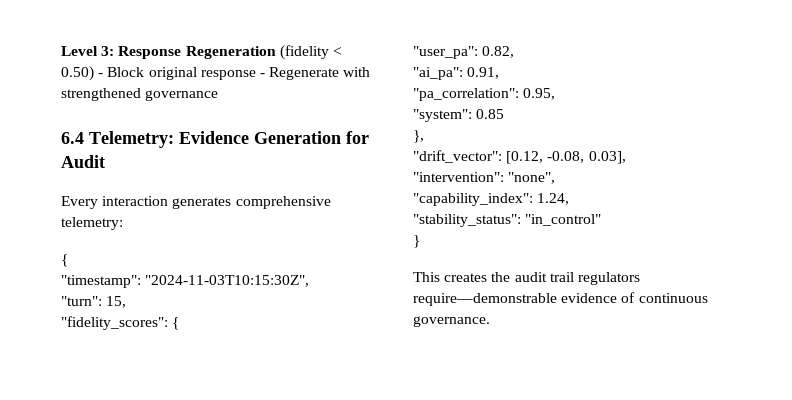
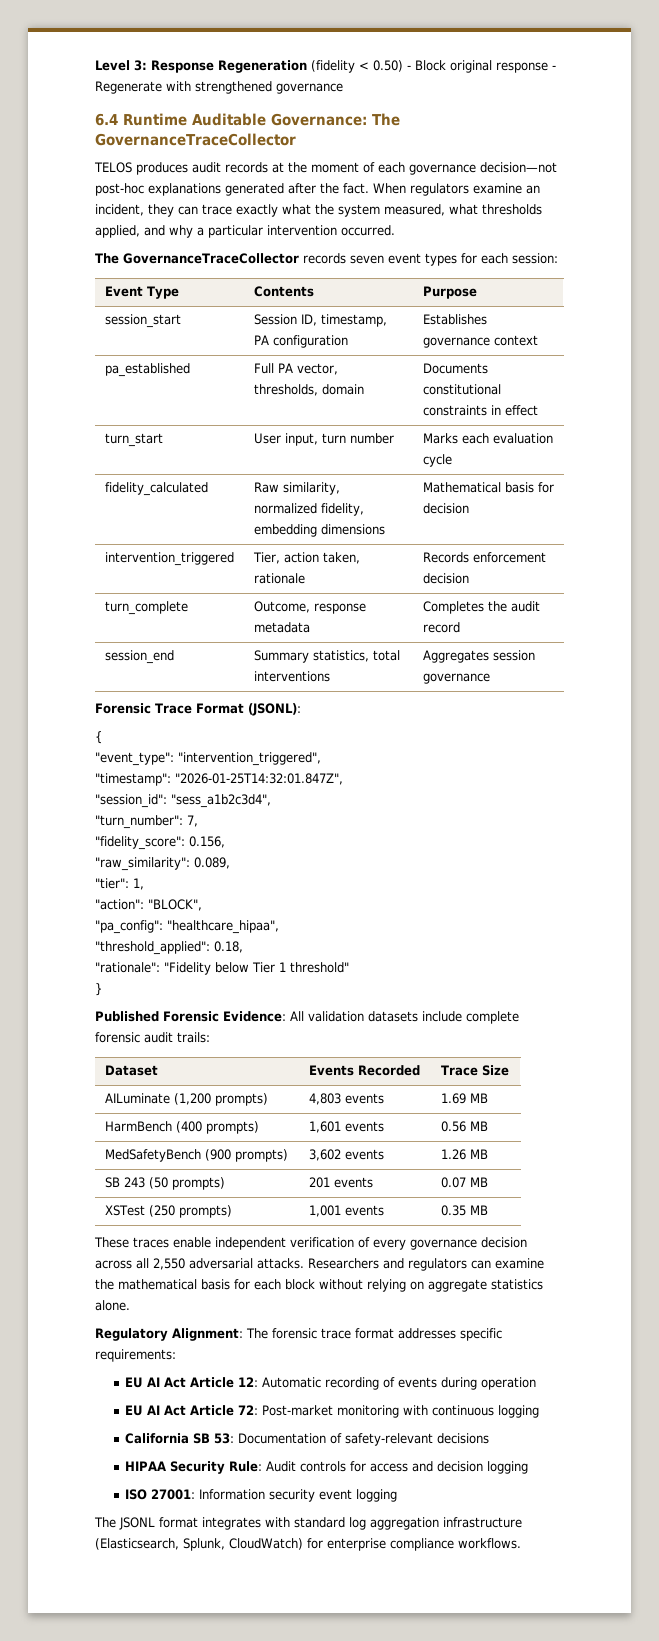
[89,131,369,148] [61,155,105,168] [61,196,331,209] [61,217,123,230] [61,254,68,267] Telemetry: Evidence Generation for Audit // Every interaction generates comprehensive telemetry: // { -> [123,113,400,126] [95,133,296,146] [94,162,557,175] [95,183,540,196] [95,204,542,217] [95,225,395,238] [95,253,558,266] [104,286,179,299] [253,286,314,297] [422,286,477,299] [104,314,181,328] [253,314,387,327] [253,335,348,348] [422,314,487,325] [422,335,538,348] [104,363,190,377] [253,363,338,375] [253,384,364,396] [422,363,488,374] [422,384,501,395] [422,405,538,416] [104,433,163,447] [253,433,394,446] [422,433,553,444] [422,454,452,467] [104,482,208,496] [253,482,340,495] [253,503,364,516] [253,524,385,537] [422,482,554,493] [422,503,469,514] [104,552,234,566] [252,552,360,564] [253,573,305,584] [422,552,546,563] [422,573,469,584] [104,601,188,615] [253,601,366,614] [253,622,310,633] [422,601,540,614] [422,622,460,633] [104,650,174,664] [253,650,400,663] [253,671,330,682] [422,650,535,663] [422,673,490,684] [95,703,301,716] [95,731,102,744] [95,752,321,766] Runtime Auditable Governance: The GovernanceTraceCollector // TELOS produces audit records at the moment of each governance decision—not post-hoc explanations generated after the fact. When regulators examine an incident, they can trace exactly what the system measured, what thresholds applied, and why a particular intervention occurred. // The GovernanceTraceCollector records seven event types for each session: // Event Type | Contents | Purpose // session_start | Session ID, timestamp, PA configuration | Establishes governance context // pa_established | Full PA vector, thresholds, domain | Documents constitutional constraints in effect // turn_start | User input, turn number | Marks each evaluation cycle // fidelity_calculated | Raw similarity, normalized fidelity, embedding dimensions | Mathematical basis for decision // intervention_triggered | Tier, action taken, rationale | Records enforcement decision // turn_complete | Outcome, response metadata | Completes the audit record // session_end | Summary statistics, total interventions | Aggregates session governance // Forensic Trace Format (JSONL): // { // "event_type": "intervention_triggered",
[145,275,310,287] [61,296,127,308] [61,316,180,330] [413,46,515,59] [413,67,500,80] [413,88,556,101] [413,109,505,122] [413,130,424,143] [413,150,626,164] [413,172,556,184] [413,193,570,206] [413,214,602,227] [413,235,420,248] [413,272,640,285] [413,292,708,306] [413,316,490,327] "2024-11-03T10:15:30Z", // "turn": 15, // "fidelity_scores": { // "user_pa": 0.82, // "ai_pa": 0.91, // "pa_correlation": 0.95, // "system": 0.85 // }, // "drift_vector": [0.12, -0.08, 0.03], // "intervention": "none", // "capability_index": 1.24, // "stability_status": "in_control" // } // This creates the audit trail regulators require—demonstrable evidence of continuous governance. -> [175,773,343,785] [95,794,271,808] [95,815,198,829] [95,836,225,850] [95,857,230,871] [95,878,144,890] [95,899,202,911] [95,920,279,934] [95,941,243,955] [95,962,349,975] [95,983,102,996] [95,1011,519,1024] [95,1032,210,1043] [104,1065,158,1076] [308,1065,420,1076] [440,1065,509,1076] [104,1093,268,1106] [308,1093,384,1105] [440,1093,488,1104] [104,1121,259,1134] [308,1121,384,1133] [440,1121,488,1132] [104,1149,288,1162] [308,1149,384,1161] [440,1149,488,1160] [104,1177,225,1190] [308,1177,373,1188] [440,1177,488,1188] [104,1205,232,1218] [308,1205,384,1217] [440,1205,488,1216] [94,1237,527,1250] [95,1258,544,1271] [95,1279,543,1292] [95,1300,130,1311] [95,1328,502,1341] [95,1349,176,1362] [125,1377,537,1390] [125,1405,540,1418] [125,1433,490,1446] [125,1461,529,1474] [125,1489,398,1502] [94,1517,522,1530] [95,1538,521,1551] "2026-01-25T14:32:01.847Z", // "session_id": "sess_a1b2c3d4", // "turn_number": 7, // "fidelity_score": 0.156, // "raw_similarity": 0.089, // "tier": 1, // "action": "BLOCK", // "pa_config": "healthcare_hipaa", // "threshold_applied": 0.18, // "rationale": "Fidelity below Tier 1 threshold" // } // Published Forensic Evidence: All validation datasets include complete forensic audit trails: // Dataset | Events Recorded | Trace Size // AILuminate (1,200 prompts) | 4,803 events | 1.69 MB // HarmBench (400 prompts) | 1,601 events | 0.56 MB // MedSafetyBench (900 prompts) | 3,602 events | 1.26 MB // SB 243 (50 prompts) | 201 events | 0.07 MB // XSTest (250 prompts) | 1,001 events | 0.35 MB // These traces enable independent verification of every governance decision across all 2,550 adversarial attacks. Researchers and regulators can examine the mathematical basis for each block without relying on aggregate statistics alone. // Regulatory Alignment: The forensic trace format addresses specific requirements: // EU AI Act Article 12: Automatic recording of events during operation // EU AI Act Article 72: Post-market monitoring with continuous logging // California SB 53: Documentation of safety-relevant decisions // HIPAA Security Rule: Audit controls for access and decision logging // ISO 27001: Information security event logging // The JSONL format integrates with standard log aggregation infrastructure (Elasticsearch, Splunk, CloudWatch) for enterprise compliance workflows.

